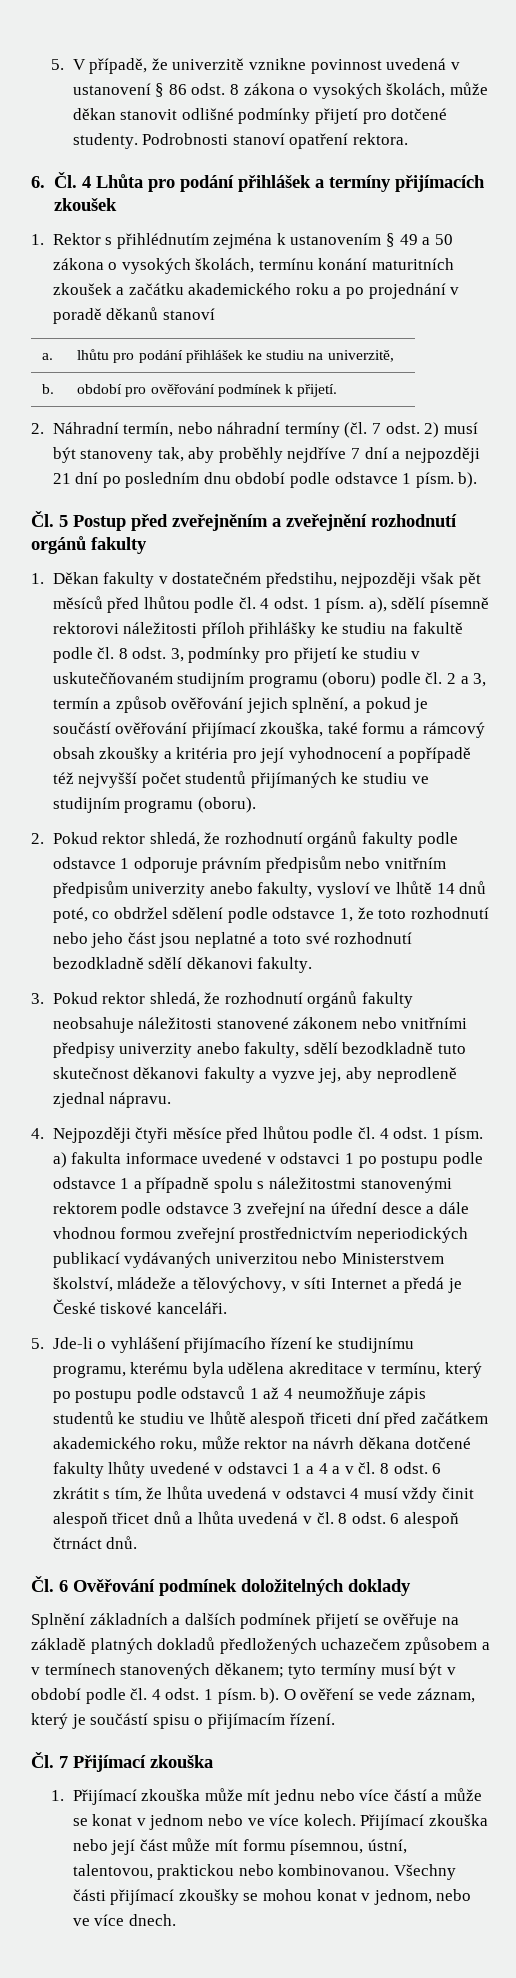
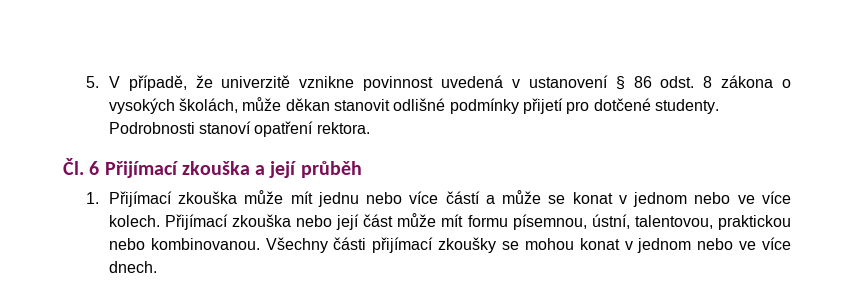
[31,172,485,192] [53,198,117,211] [31,233,453,249] [52,258,455,274] [52,283,460,299] [52,307,215,324] [42,353,54,360] [77,349,394,363] [42,384,55,394] [77,384,338,397] [31,422,478,438] [52,447,480,463] [52,472,478,488] [31,511,457,531] [31,536,147,554] [31,572,481,588] [52,596,489,613] [52,622,463,638] [52,647,421,663] [52,672,487,688] [52,696,429,713] [52,722,485,738] [52,747,472,763] [52,771,429,788] [52,797,256,813] [31,831,458,848] [52,856,447,873] [52,881,487,898] [52,907,489,923] [52,932,413,948] [52,957,313,973] [31,991,414,1008] [52,1017,468,1033] [52,1042,467,1058] [52,1067,457,1083] [52,1092,172,1108] [31,1126,484,1143] [52,1152,483,1168] [52,1177,452,1193] [52,1202,469,1218] [52,1227,468,1243] [52,1252,444,1268] [52,1277,462,1293] [52,1299,227,1314] [31,1337,415,1353] [52,1362,482,1378] [52,1386,427,1403] [52,1411,488,1428] [52,1436,471,1452] [52,1461,442,1478] [52,1486,474,1503] [52,1511,459,1528] [52,1536,138,1549] [31,1576,411,1596] [31,1613,459,1629] [31,1637,490,1654] [31,1663,456,1679] [31,1688,476,1704] [31,1713,335,1729] [31,1752,213,1772] 6. Čl. 4 Lhůta pro podání přihlášek a termíny přijímacích zkoušek // 1. Rektor s přihlédnutím zejména k ustanovením § 49 a 50 zákona o vysokých školách, termínu konání maturitních zkoušek a začátku akademického roku a po projednání v poradě děkanů stanoví // a. | lhůtu pro podání přihlášek ke studiu na univerzitě, // b. | období pro ověřování podmínek k přijetí. // 2. Náhradní termín, nebo náhradní termíny (čl. 7 odst. 2) musí být stanoveny tak, aby proběhly nejdříve 7 dní a nejpozději 21 dní po posledním dnu období podle odstavce 1 písm. b). // Čl. 5 Postup před zveřejněním a zveřejnění rozhodnutí orgánů fakulty // 1. Děkan fakulty v dostatečném předstihu, nejpozději však pět měsíců před lhůtou podle čl. 4 odst. 1 písm. a), sdělí písemně rektorovi náležitosti příloh přihlášky ke studiu na fakultě podle čl. 8 odst. 3, podmínky pro přijetí ke studiu v uskutečňovaném studijním programu (oboru) podle čl. 2 a 3, termín a způsob ověřování jejich splnění, a pokud je součástí ověřování přijímací zkouška, také formu a rámcový obsah zkoušky a kritéria pro její vyhodnocení a popřípadě též nejvyšší počet studentů přijímaných ke studiu ve studijním programu (oboru). // 2. Pokud rektor shledá, že rozhodnutí orgánů fakulty podle odstavce 1 odporuje právním předpisům nebo vnitřním předpisům univerzity anebo fakulty, vysloví ve lhůtě 14 dnů poté, co obdržel sdělení podle odstavce 1, že toto rozhodnutí nebo jeho část jsou neplatné a toto své rozhodnutí bezodkladně sdělí děkanovi fakulty. // 3. Pokud rektor shledá, že rozhodnutí orgánů fakulty neobsahuje náležitosti stanovené zákonem nebo vnitřními předpisy univerzity anebo fakulty, sdělí bezodkladně tuto skutečnost děkanovi fakulty a vyzve jej, aby neprodleně zjednal nápravu. // 4. Nejpozději čtyři měsíce před lhůtou podle čl. 4 odst. 1 písm. a) fakulta informace uvedené v odstavci 1 po postupu podle odstavce 1 a případně spolu s náležitostmi stanovenými rektorem podle odstavce 3 zveřejní na úřední desce a dále vhodnou formou zveřejní prostřednictvím neperiodických publikací vydávaných univerzitou nebo Ministerstvem školství, mládeže a tělovýchovy, v síti Internet a předá je České tiskové kanceláři. // 5. Jde-li o vyhlášení přijímacího řízení ke studijnímu programu, kterému byla udělena akreditace v termínu, který po postupu podle odstavců 1 až 4 neumožňuje zápis studentů ke studiu ve lhůtě alespoň třiceti dní před začátkem akademického roku, může rektor na návrh děkana dotčené fakulty lhůty uvedené v odstavci 1 a 4 a v čl. 8 odst. 6 zkrátit s tím, že lhůta uvedená v odstavci 4 musí vždy činit alespoň třicet dnů a lhůta uvedená v čl. 8 odst. 6 alespoň čtrnáct dnů. // Čl. 6 Ověřování podmínek doložitelných doklady // Splnění základních a dalších podmínek přijetí se ověřuje na základě platných dokladů předložených uchazečem způsobem a v termínech stanovených děkanem; tyto termíny musí být v období podle čl. 4 odst. 1 písm. b). O ověření se vede záznam, který je součástí spisu o přijímacím řízení. // Čl. 7 Přijímací zkouška -> [63,158,362,178] Čl. 6 Přijímací zkouška a její průběh
[373,1889,432,1905] jednom, -> [637,238,692,253] jednom

